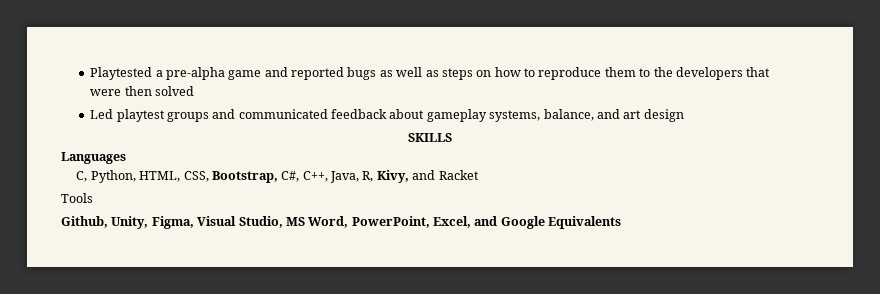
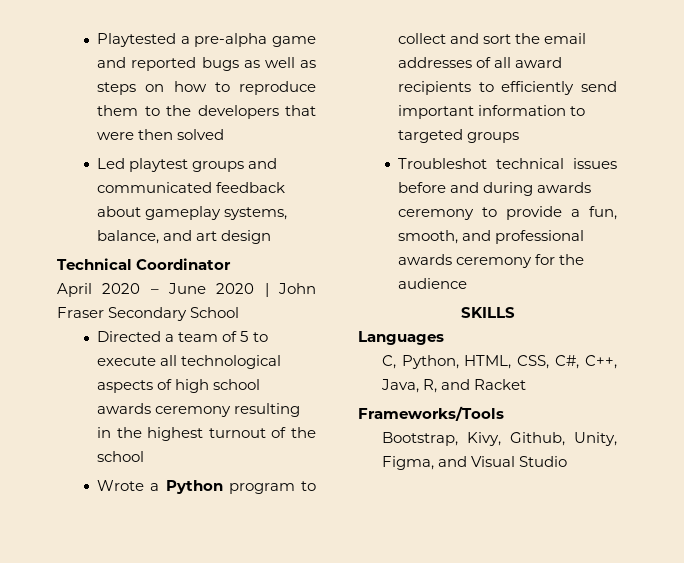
(684, 115) none -> [57,258,232,270] [57,283,317,297] [57,307,240,321] [97,331,268,342] [97,355,282,369] [97,379,261,393] [97,403,301,417] [97,427,316,441] [97,451,145,462] [97,480,316,494] [398,33,587,44] [398,57,563,68] [398,81,617,95] [398,105,586,119] [398,129,520,143] [398,158,617,169] [398,182,592,196] [398,206,617,220] [398,230,585,244] [398,254,585,268] [398,278,468,289] // Technical Coordinator // April 2020 – June 2020 | John Fraser Secondary School // Directed a team of 5 to execute all technological aspects of high school awards ceremony resulting in the highest turnout of the school // Wrote a Python program to collect and sort the email addresses of all award recipients to efficiently send important information to targeted groups // Troubleshot technical issues before and during awards ceremony to provide a fun, smooth, and professional awards ceremony for the audience
[211,171,278,183] Bootstrap, -> (550, 362) none
[376,170,409,183] Kivy, -> (437, 386) none
[61,193,93,203] [61,216,622,229] Tools // Github, Unity, Figma, Visual Studio, MS Word, PowerPoint, Excel, and Google Equivalents -> [358,406,504,421] [381,432,617,446] [381,456,567,470] Frameworks/Tools // Bootstrap, Kivy, Github, Unity, Figma, and Visual Studio

